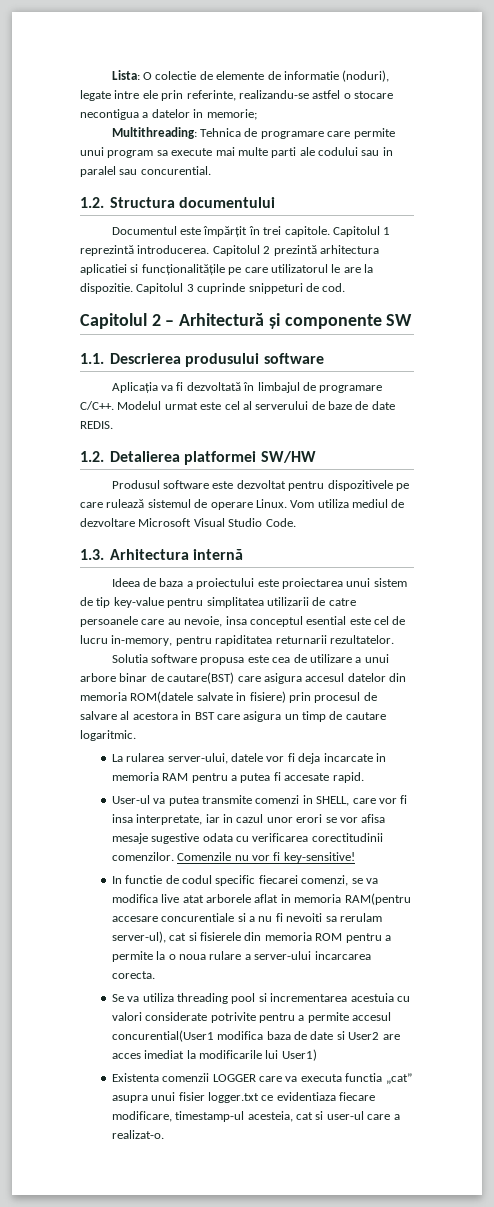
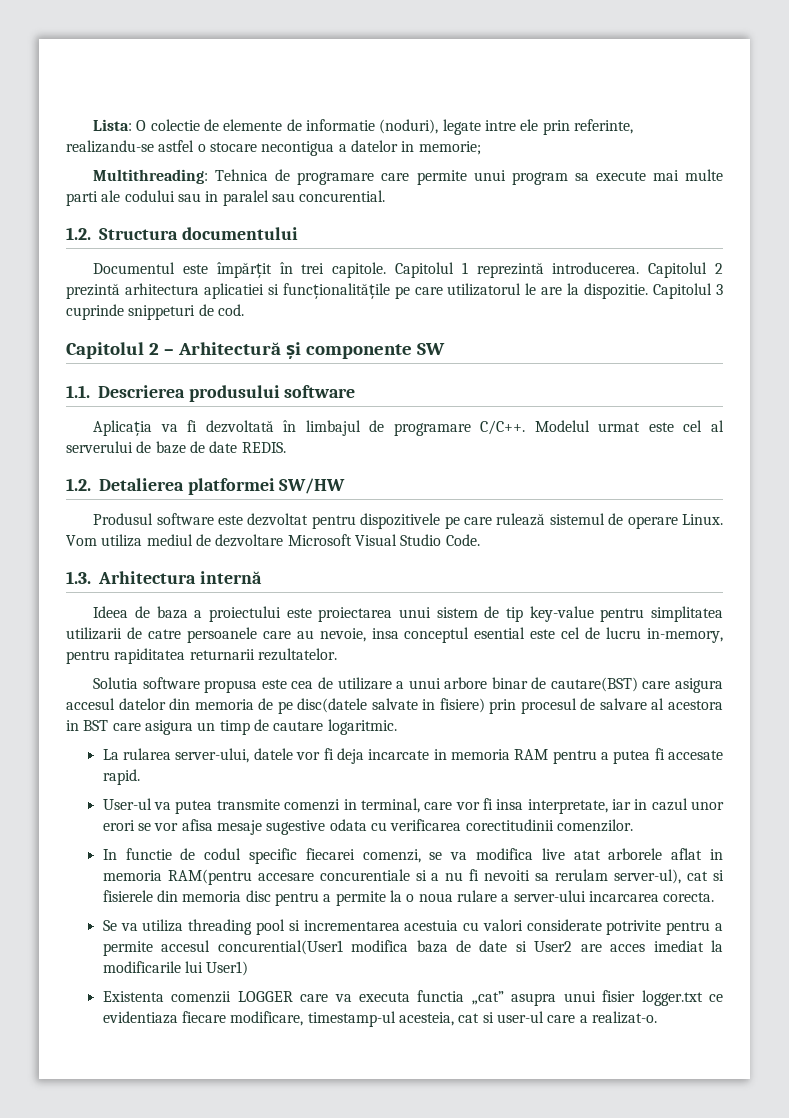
[130,691,194,703] ROM(datele -> [258,698,368,714] de pe disc(datele
[316,796,350,806] SHELL, -> [360,798,420,813] terminal,
[177,852,355,863] Comenzile nu vor fi key-sensitive! -> (633, 825) none
[315,933,343,941] ROM -> [245,890,271,902] disc

